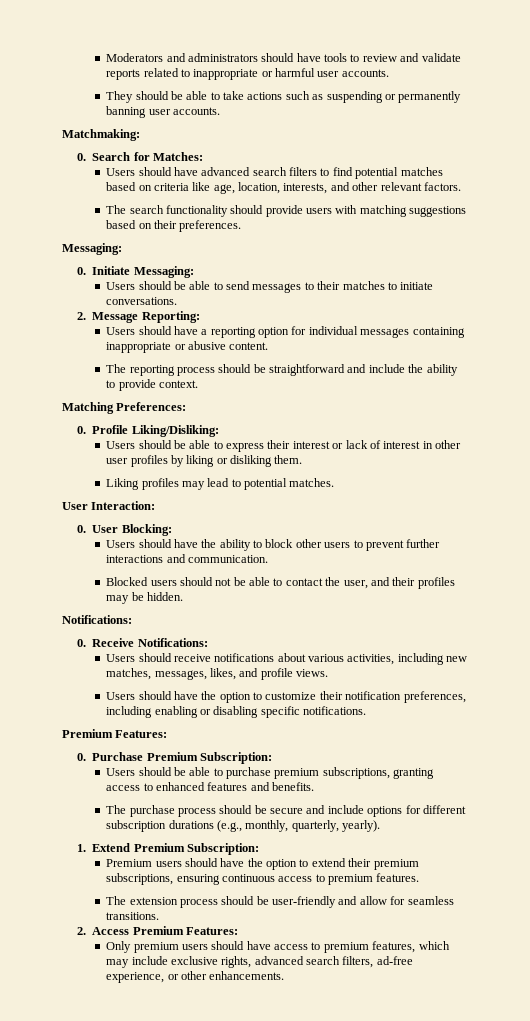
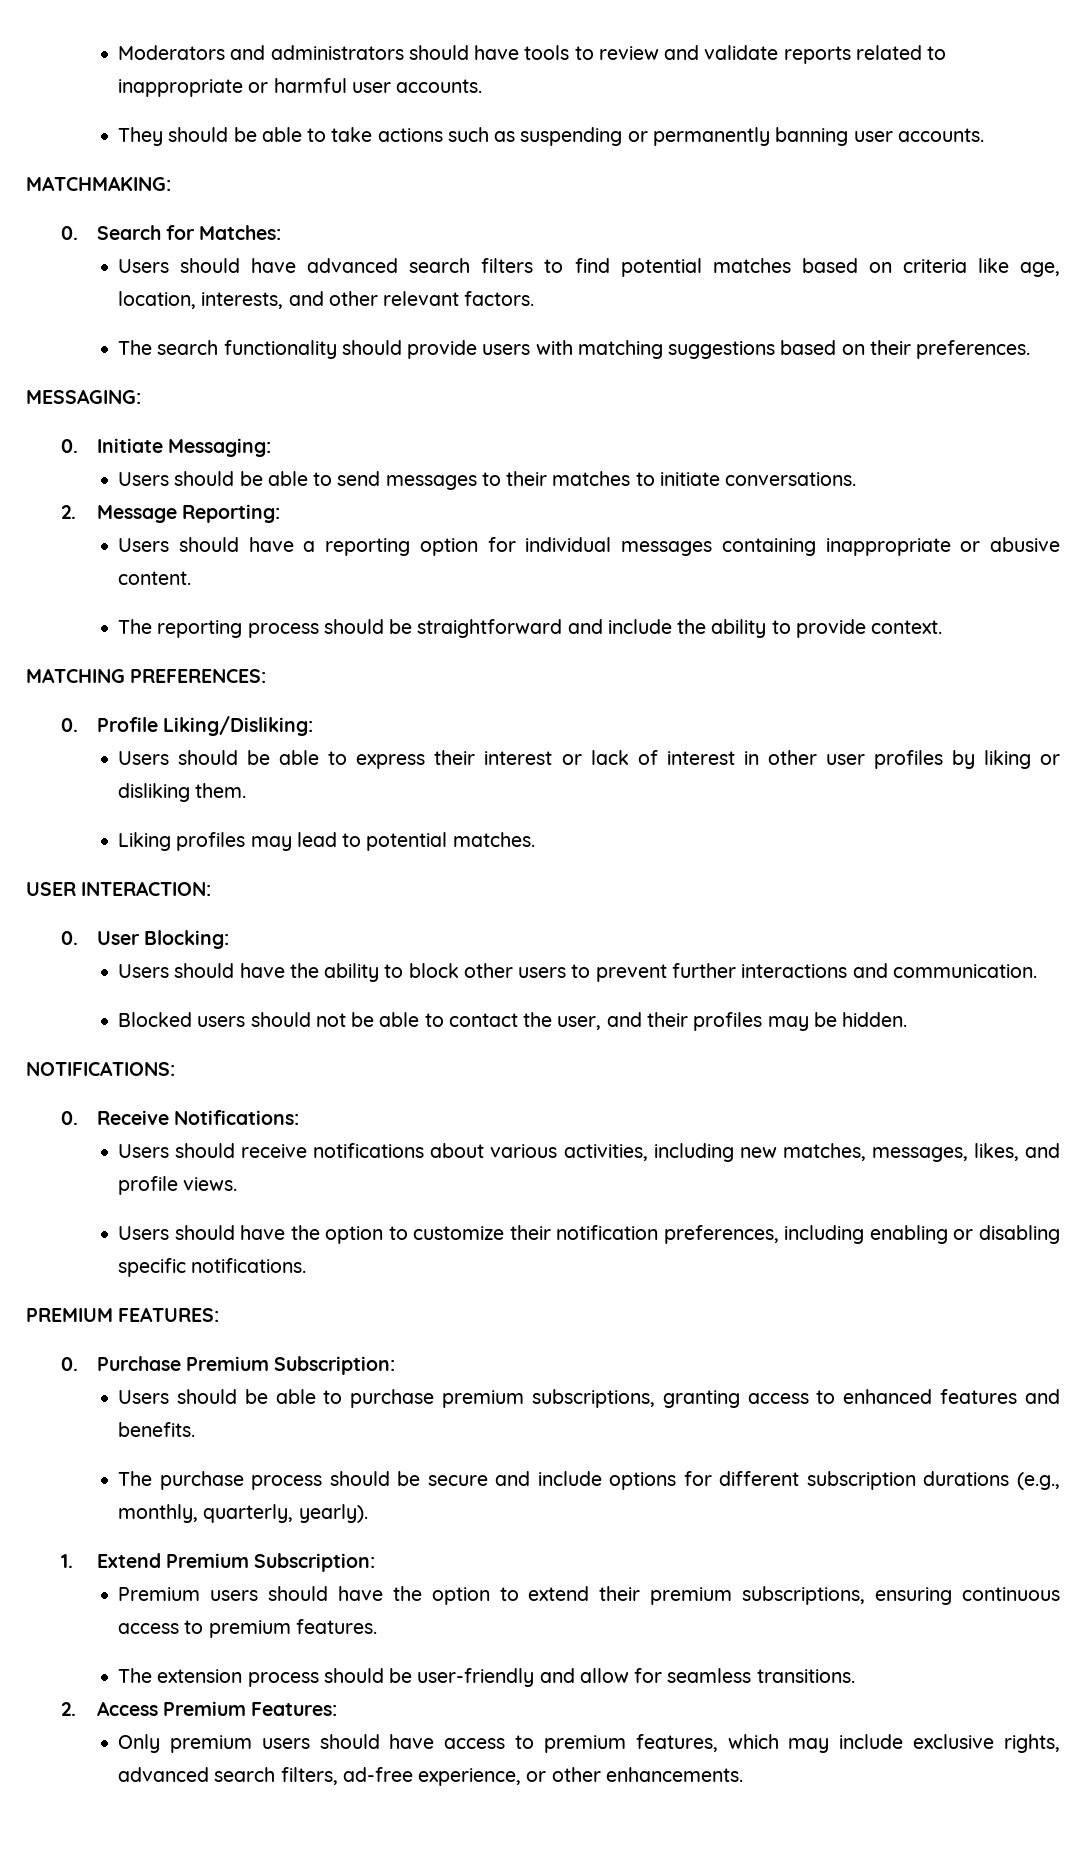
[62,129,140,141] Matchmaking: -> [26,176,171,191] MATCHMAKING:
[62,243,122,255] Messaging: -> [26,389,141,404] MESSAGING:
[62,402,187,414] Matching Preferences: -> [26,668,267,683] MATCHING PREFERENCES:
[62,501,156,510] User Interaction: -> [26,881,212,896] USER INTERACTION:
[62,615,132,624] Notifications: -> [26,1061,175,1076] NOTIFICATIONS:
[62,729,168,738] Premium Features: -> [26,1307,220,1322] PREMIUM FEATURES:

